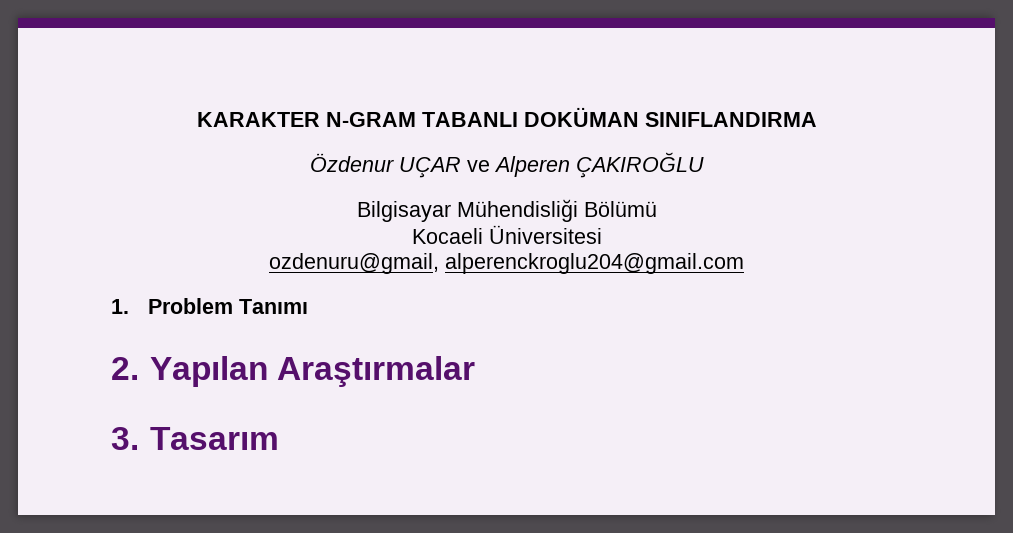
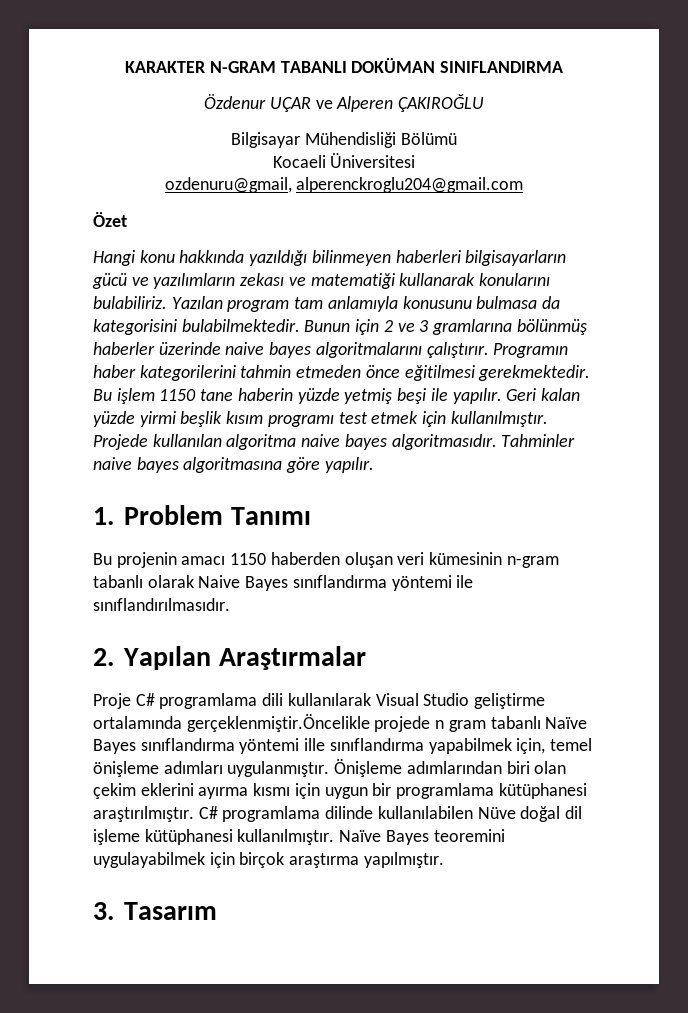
[111,298,308,314] [111,356,475,387] 1. Problem Tanımı // 2. Yapılan Araştırmalar -> [93,212,127,227] [93,250,567,266] [92,273,551,289] [93,296,561,312] [93,319,587,335] [93,342,569,358] [93,365,591,381] [93,388,580,404] [93,411,548,427] [93,434,576,450] [93,457,374,473] [93,505,311,525] [93,552,559,568] [93,575,474,591] [93,598,230,611] [93,646,366,670] [93,693,546,709] [93,714,588,732] [93,738,593,754] [93,759,567,777] [93,783,587,799] [93,806,583,822] [93,829,505,845] [93,852,444,868] Özet // Hangi konu hakkında yazıldığı bilinmeyen haberleri bilgisayarların gücü ve yazılımların zekası ve matematiği kullanarak konularını bulabiliriz. Yazılan program tam anlamıyla konusunu bulmasa da kategorisini bulabilmektedir. Bunun için 2 ve 3 gramlarına bölünmüş haberler üzerinde naive bayes algoritmalarını çalıştırır. Programın haber kategorilerini tahmin etmeden önce eğitilmesi gerekmektedir. Bu işlem 1150 tane haberin yüzde yetmiş beşi ile yapılır. Geri kalan yüzde yirmi beşlik kısım programı test etmek için kullanılmıştır. Projede kullanılan algoritma naive bayes algoritmasıdır. Tahminler naive bayes algoritmasına göre yapılır. // 1. Problem Tanımı // Bu projenin amacı 1150 haberden oluşan veri kümesinin n-gram tabanlı olarak Naive Bayes sınıflandırma yöntemi ile sınıflandırılmasıdır. // 2. Yapılan Araştırmalar // Proje C# programlama dili kullanılarak Visual Studio geliştirme ortalamında gerçeklenmiştir.Öncelikle projede n gram tabanlı Naïve Bayes sınıflandırma yöntemi ille sınıflandırma yapabilmek için, temel önişleme adımları uygulanmıştır. Önişleme adımlarından biri olan çekim eklerini ayırma kısmı için uygun bir programlama kütüphanesi araştırılmıştır. C# programlama dilinde kullanılabilen Nüve doğal dil işleme kütüphanesi kullanılmıştır. Naïve Bayes teoremini uygulayabilmek için birçok araştırma yapılmıştır.

